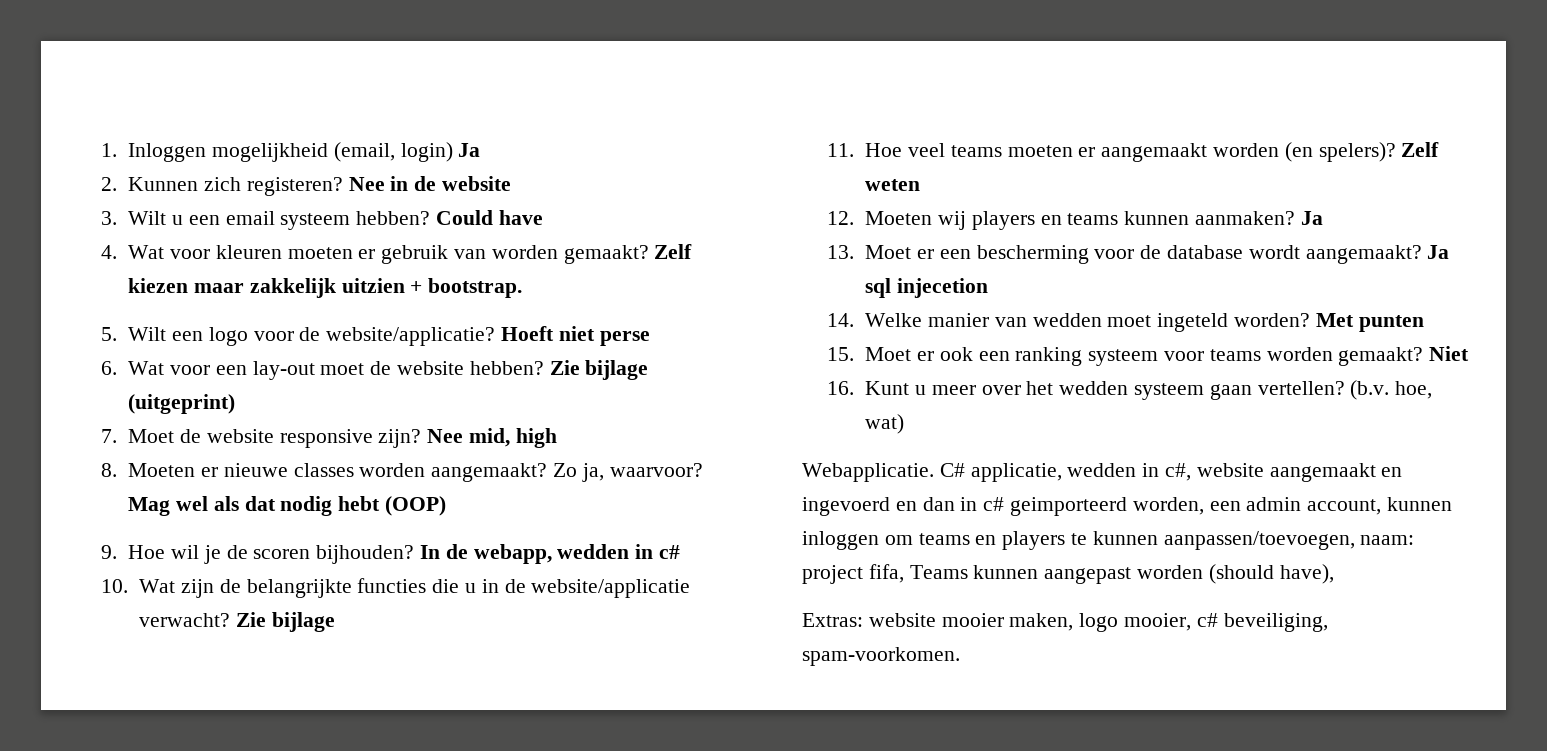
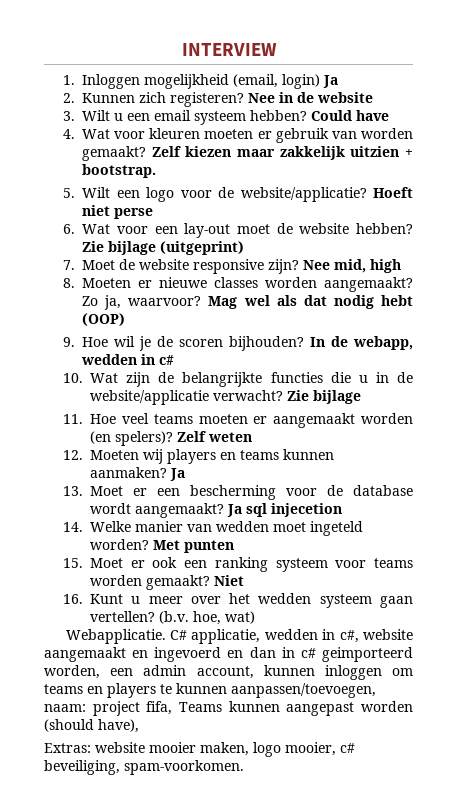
(101, 150) none -> [181,43,277,56] INTERVIEW //

